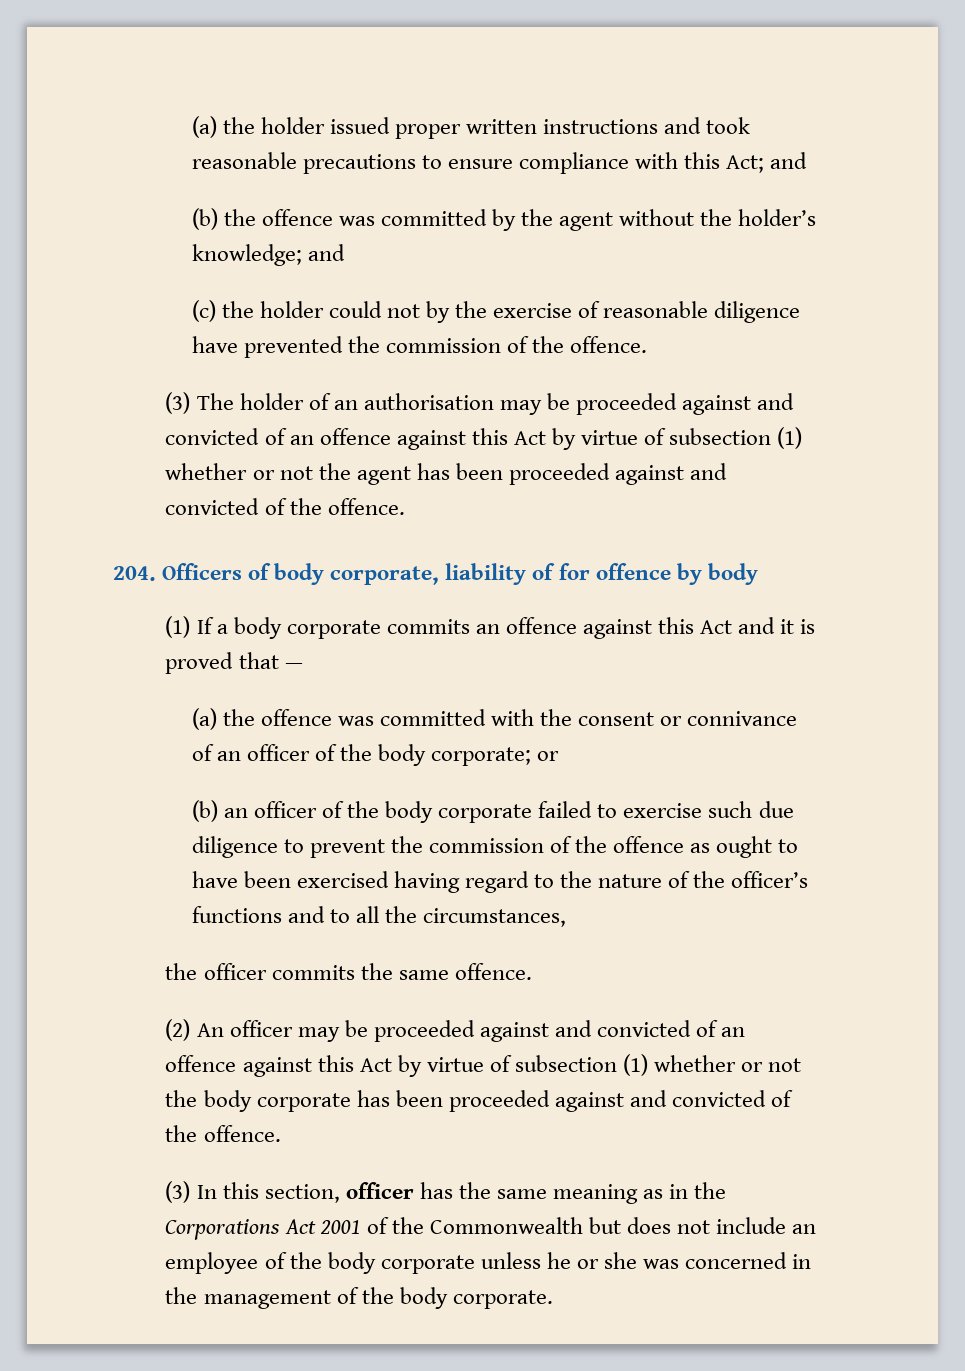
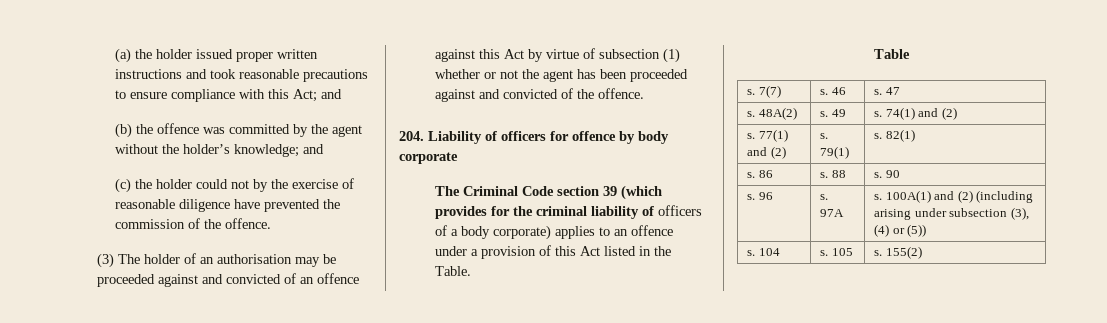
[162,563,758,585] [165,616,816,639] [165,652,303,674] [191,708,798,730] [191,744,560,766] [191,800,794,823] [191,836,799,858] [191,871,809,893] [191,906,567,927] [165,963,532,980] [165,1019,746,1042] [165,1054,802,1077] [165,1090,794,1112] [165,1125,281,1142] [165,1181,727,1204] [165,1217,817,1240] [165,1252,812,1274] [165,1287,553,1309] Officers of body corporate, liability of for offence by body // (1) If a body corporate commits an offence against this Act and it is proved that — // (a) the offence was committed with the consent or connivance of an officer of the body corporate; or // (b) an officer of the body corporate failed to exercise such due diligence to prevent the commission of the offence as ought to have been exercised having regard to the nature of the officer’s functions and to all the circumstances, // the officer commits the same offence. // (2) An officer may be proceeded against and convicted of an offence against this Act by virtue of subsection (1) whether or not the body corporate has been proceeded against and convicted of the offence. // (3) In this section, officer has the same meaning as in the Corporations Act 2001 of the Commonwealth but does not include an employee of the body corporate unless he or she was concerned in the management of the body corporate. -> [428,131,669,144] [399,152,458,164] [435,185,663,200] [435,205,703,219] [435,225,674,240] [435,245,672,259] [435,266,472,276] [874,49,910,59] [747,85,781,98] [820,87,846,95] [874,87,900,95] [747,107,797,120] [820,109,846,117] [874,107,957,120] [747,129,788,142] [747,146,786,159] [820,133,829,139] [820,146,850,159] [874,129,915,142] [747,170,773,178] [820,170,846,178] [874,170,900,178] [747,192,773,200] [820,194,829,200] [820,209,845,217] [874,190,1034,203] [874,207,1029,220] [874,224,927,237] [747,248,780,256] [820,248,853,256] [874,246,922,259] Liability of officers for offence by body corporate // The Criminal Code section 39 (which provides for the criminal liability of officers of a body corporate) applies to an offence under a provision of this Act listed in the Table. // Table // s. 7(7) | s. 46 | s. 47 // s. 48A(2) | s. 49 | s. 74(1) and (2) // s. 77(1) and (2) | s. 79(1) | s. 82(1) // s. 86 | s. 88 | s. 90 // s. 96 | s. 97A | s. 100A(1) and (2) (including arising under subsection (3), (4) or (5)) // s. 104 | s. 105 | s. 155(2)

